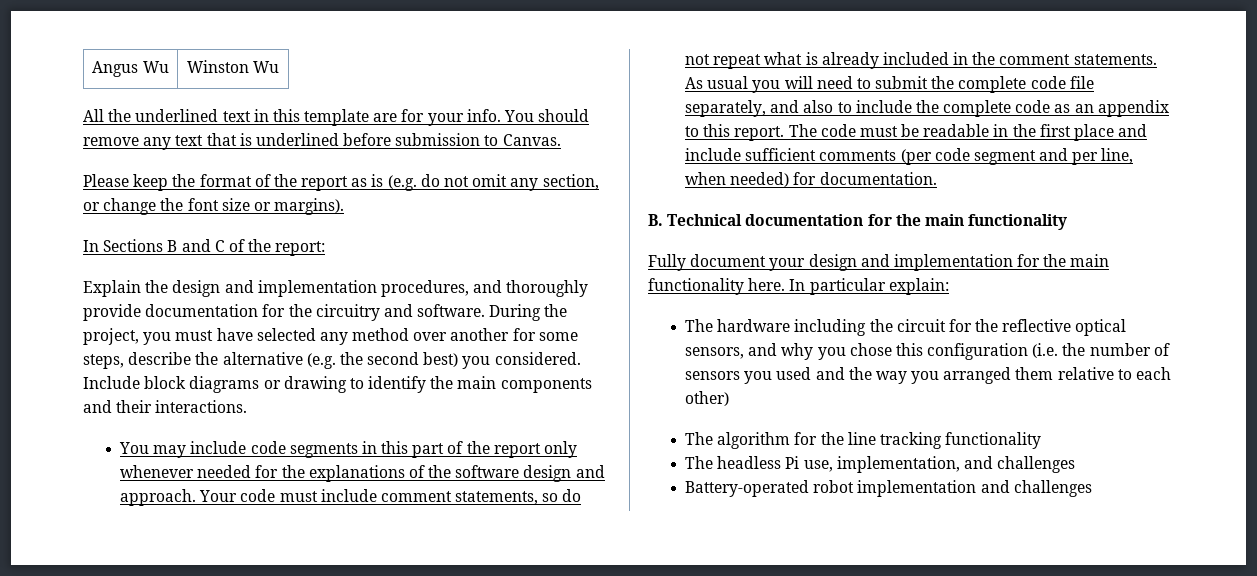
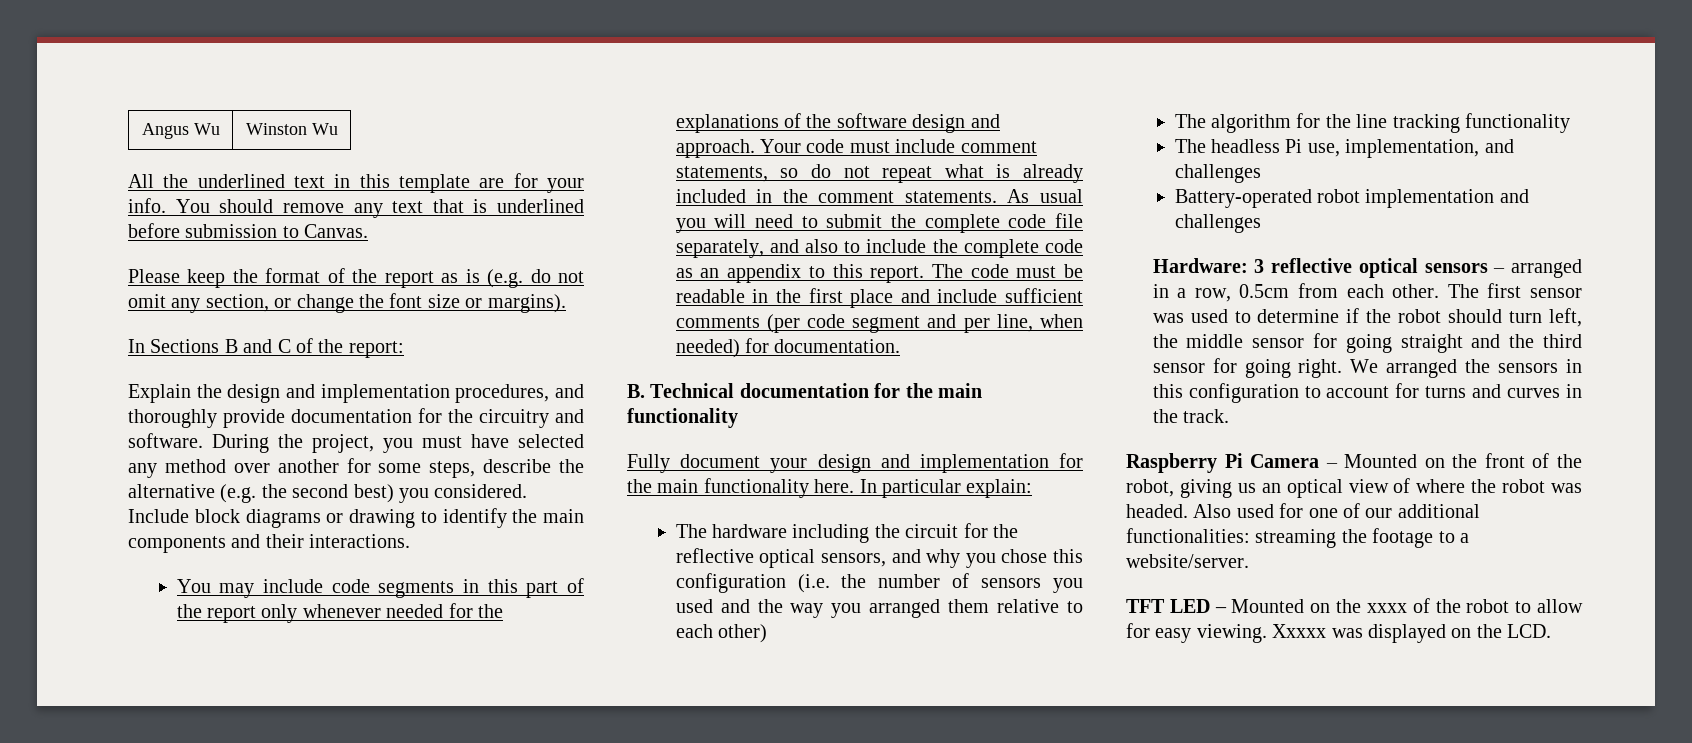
(1092, 488) none -> [1152,258,1582,278] [1152,283,1582,302] [1152,308,1582,327] [1152,333,1582,353] [1152,358,1582,378] [1152,383,1582,403] [1152,409,1230,423] [1126,453,1582,473] [1126,478,1582,498] [1126,503,1480,518] [1126,528,1469,548] [1126,554,1249,568] [1126,598,1583,613] [1126,623,1552,643] // Hardware: 3 reflective optical sensors – arranged in a row, 0.5cm from each other. The first sensor was used to determine if the robot should turn left, the middle sensor for going straight and the third sensor for going right. We arranged the sensors in this configuration to account for turns and curves in the track. // Raspberry Pi Camera – Mounted on the front of the robot, giving us an optical view of where the robot was headed. Also used for one of our additional functionalities: streaming the footage to a website/server. // TFT LED – Mounted on the xxxx of the robot to allow for easy viewing. Xxxxx was displayed on the LCD.

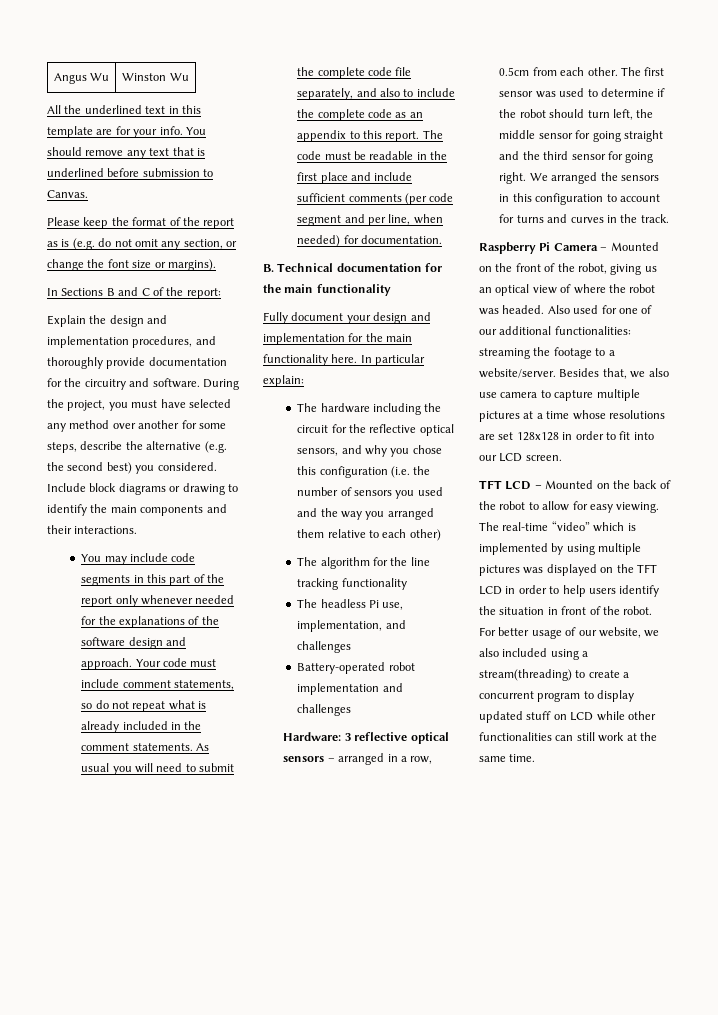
[1126,599,1407,613] // TFT LED – Mounted on the xxxx -> [559,368,669,379] [479,389,640,401] [479,410,665,422] [479,431,654,441] [479,453,562,462] [479,480,658,490] Besides that, we also use camera to capture multiple pictures at a time whose resolutions are set 128x128 in order to fit into our LCD screen. // TFT LCD – Mounted on the back
[1272,624,1552,643] Xxxxx was displayed on the LCD. -> [479,521,636,532] [479,543,642,555] [479,564,657,576] [479,585,660,597] [479,606,653,615] [479,627,660,639] [479,648,589,660] [479,669,630,681] [479,690,635,702] [479,711,656,723] [479,732,657,742] [479,754,536,762] The real-time “video” which is implemented by using multiple pictures was displayed on the TFT LCD in order to help users identify the situation in front of the robot. For better usage of our website, we also included using a stream(threading) to create a concurrent program to display updated stuff on LCD while other functionalities can still work at the same time.

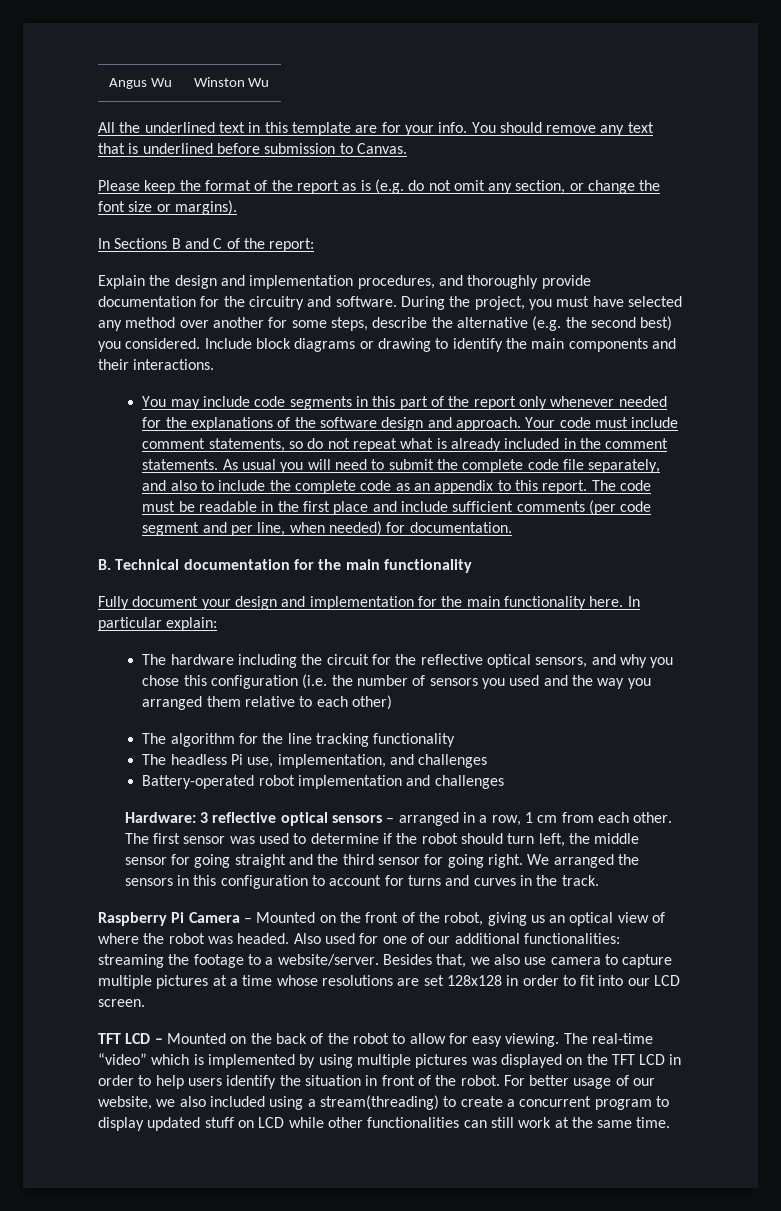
[499,67,530,76] 0.5cm -> [524,812,558,823] 1 cm

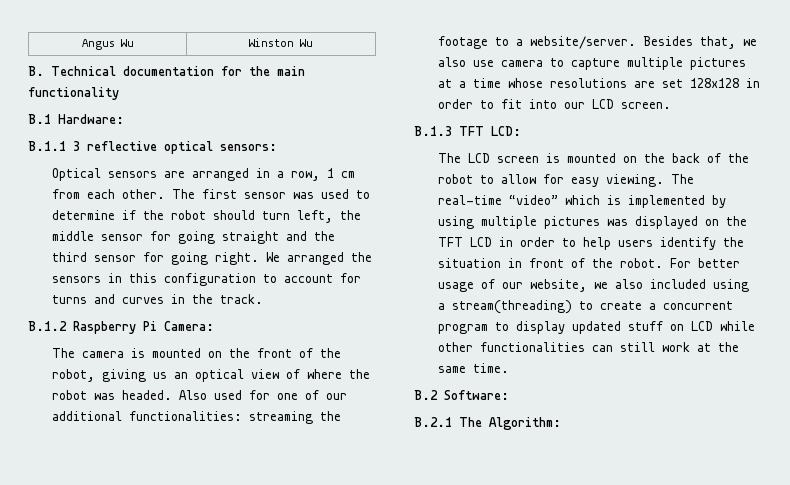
[98,122,654,136] [98,143,407,154] [98,179,661,194] [98,200,237,215] [98,238,315,252] [98,275,591,289] [98,296,682,310] [98,316,673,331] [98,338,676,352] [98,359,215,370] [142,396,667,410] [142,417,679,431] [142,438,669,452] [142,459,661,473] [142,480,651,494] [142,500,652,515] [142,521,512,536] // All the underlined text in this template are for your info. You should remove any text that is underlined before submission to Canvas. // Please keep the format of the report as is (e.g. do not omit any section, or change the font size or margins). // In Sections B and C of the report: // Explain the design and implementation procedures, and thoroughly provide documentation for the circuitry and software. During the project, you must have selected any method over another for some steps, describe the alternative (e.g. the second best) you considered. Include block diagrams or drawing to identify the main components and their interactions. // You may include code segments in this part of the report only whenever needed for the explanations of the software design and approach. Your code must include comment statements, so do not repeat what is already included in the comment statements. As usual you will need to submit the complete code file separately, and also to include the complete code as an appendix to this report. The code must be readable in the first place and include sufficient comments (per code segment and per line, when needed) for documentation. -> (313, 43) none
[98,596,640,610] [98,617,218,631] [142,654,674,668] [142,674,651,689] [142,695,392,710] [142,733,456,747] [142,754,488,768] [142,775,504,789] [124,812,395,826] Fully document your design and implementation for the main functionality here. In particular explain: // The hardware including the circuit for the reflective optical sensors, and why you chose this configuration (i.e. the number of sensors you used and the way you arranged them relative to each other) // The algorithm for the line tracking functionality // The headless Pi use, implementation, and challenges // Battery-operated robot implementation and challenges // Hardware: 3 reflective optical sensors – -> [28,114,124,124] [28,141,277,154] [51,168,185,181] B.1 Hardware: // B.1.1 3 reflective optical sensors: // Optical sensors are
(599, 880) none -> [28,321,67,331] B.1.2
[188,912,316,923] Camera – Mounted -> [164,321,214,331] [51,348,201,358] Camera: // The camera is mounted
[98,1033,226,1044] TFT LCD – Mounted -> [414,126,521,136] [437,153,616,163] B.1.3 TFT LCD: // The LCD screen is mounted
(671, 1122) none -> [414,390,509,400] [414,417,561,430] // B.2 Software: // B.2.1 The Algorithm:

